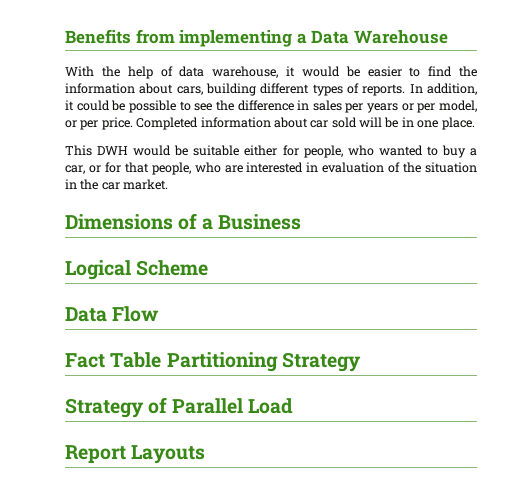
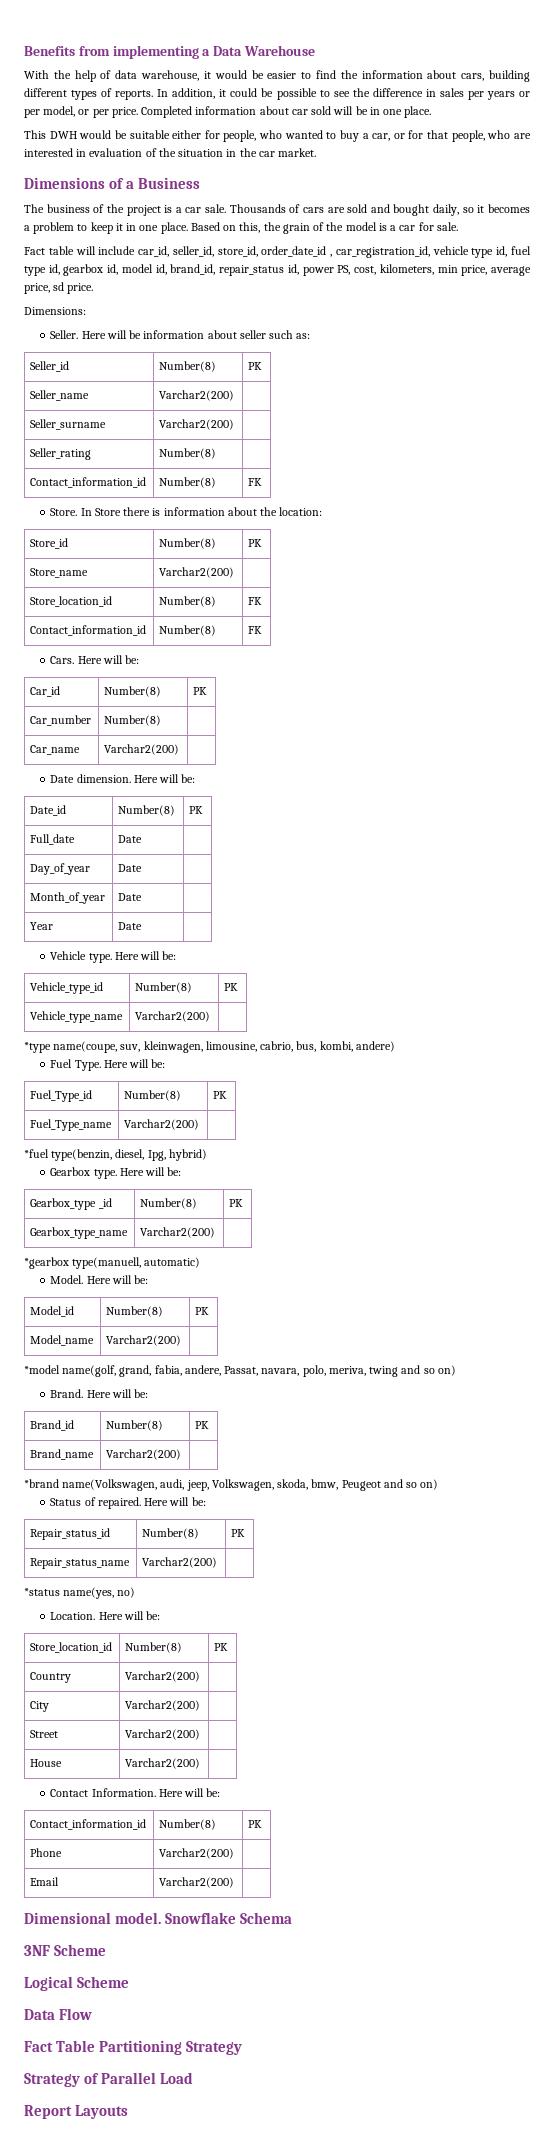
(301, 222) none -> [24,204,531,216] [24,222,458,234] [24,246,531,258] [24,264,532,276] [24,282,94,294] [24,307,86,315] [50,330,311,339] [30,361,70,372] [159,361,217,372] [248,362,263,370] [30,390,90,401] [159,390,235,401] [30,419,107,430] [159,419,235,430] [30,448,92,460] [159,448,217,459] [30,477,147,488] [159,477,217,488] [248,478,263,486] [50,507,323,516] [30,538,69,549] [159,538,217,549] [248,539,263,547] [30,568,89,578] [159,567,235,578] [30,596,113,607] [159,596,217,607] [248,597,263,605] [30,625,147,636] [159,625,217,636] [248,626,263,634] [50,655,140,664] [30,686,61,697] [104,686,162,697] [193,687,208,695] [30,715,92,726] [104,715,162,726] [30,745,81,755] [104,744,180,755] [50,774,196,783] [30,805,67,816] [118,805,176,816] [189,806,204,814] [30,834,76,845] [118,835,143,843] [30,863,91,875] [118,864,143,872] [30,892,106,904] [118,893,143,901] [30,922,54,930] [118,922,143,930] [50,951,177,963] [30,982,104,994] [135,982,193,993] [224,983,239,991] [30,1011,124,1023] [135,1011,211,1022] [24,1041,395,1053] [50,1059,166,1071] [30,1090,93,1102] [124,1090,182,1101] [213,1091,228,1099] [30,1119,113,1131] [124,1119,200,1130] [24,1149,207,1161] [50,1167,182,1179] [30,1198,112,1210] [140,1198,198,1209] [229,1199,244,1207] [30,1227,129,1239] [140,1227,216,1238] [24,1257,201,1269] [50,1275,149,1284] [30,1306,75,1317] [106,1306,164,1317] [195,1307,210,1315] [30,1335,95,1346] [106,1335,182,1346] [24,1365,456,1377] [50,1389,149,1398] [30,1420,75,1431] [106,1420,164,1431] [195,1421,210,1429] [30,1449,95,1460] [106,1449,182,1460] [24,1479,439,1491] [50,1497,206,1509] [30,1528,111,1540] [142,1528,200,1539] [231,1529,246,1537] [30,1558,131,1569] [142,1557,218,1568] [24,1587,136,1599] [50,1611,161,1620] [30,1642,113,1653] [125,1642,183,1653] [214,1643,229,1651] [30,1672,72,1683] [125,1671,201,1682] [30,1701,50,1712] [125,1700,201,1711] [30,1730,59,1738] [125,1729,201,1740] [30,1759,63,1767] [125,1758,201,1769] [50,1788,221,1797] [30,1819,147,1830] [159,1819,217,1830] [248,1820,263,1828] [30,1848,63,1857] [159,1848,235,1859] [30,1877,60,1886] [159,1877,235,1888] [24,1912,293,1924] [24,1944,107,1956] // The business of the project is a car sale. Thousands of cars are sold and bought daily, so it becomes a problem to keep it in one place. Based on this, the grain of the model is a car for sale. // Fact table will include car_id, seller_id, store_id, order_date_id , car_registration_id, vehicle type id, fuel type id, gearbox id, model id, brand_id, repair_status id, power PS, cost, kilometers, min price, average price, sd price. // Dimensions: // Seller. Here will be information about seller such as: // Seller_id | Number(8) | PK // Seller_name | Varchar2(200) | // Seller_surname | Varchar2(200) | // Seller_rating | Number(8) | // Contact_information_id | Number(8) | FK // Store. In Store there is information about the location: // Store_id | Number(8) | PK // Store_name | Varchar2(200) | // Store_location_id | Number(8) | FK // Contact_information_id | Number(8) | FK // Cars. Here will be: // Car_id | Number(8) | PK // Car_number | Number(8) | // Car_name | Varchar2(200) | // Date dimension. Here will be: // Date_id | Number(8) | PK // Full_date | Date | // Day_of_year | Date | // Month_of_year | Date | // Year | Date | // Vehicle type. Here will be: // Vehicle_type_id | Number(8) | PK // Vehicle_type_name | Varchar2(200) | // *type name(coupe, suv, kleinwagen, limousine, cabrio, bus, kombi, andere) // Fuel Type. Here will be: // Fuel_Type_id | Number(8) | PK // Fuel_Type_name | Varchar2(200) | // *fuel type(benzin, diesel, Ipg, hybrid) // Gearbox type. Here will be: // Gearbox_type _id | Number(8) | PK // Gearbox_type_name | Varchar2(200) | // *gearbox type(manuell, automatic) // Model. Here will be: // Model_id | Number(8) | PK // Model_name | Varchar2(200) | // *model name(golf, grand, fabia, andere, Passat, navara, polo, meriva, twing and so on) // Brand. Here will be: // Brand_id | Number(8) | PK // Brand_name | Varchar2(200) | // *brand name(Volkswagen, audi, jeep, Volkswagen, skoda, bmw, Peugeot and so on) // Status of repaired. Here will be: // Repair_status_id | Number(8) | PK // Repair_status_name | Varchar2(200) | // *status name(yes, no) // Location. Here will be: // Store_location_id | Number(8) | PK // Country | Varchar2(200) | // City | Varchar2(200) | // Street | Varchar2(200) | // House | Varchar2(200) | // Contact Information. Here will be: // Contact_information_id | Number(8) | PK // Phone | Varchar2(200) | // Email | Varchar2(200) | // Dimensional model. Snowflake Schema // 3NF Scheme

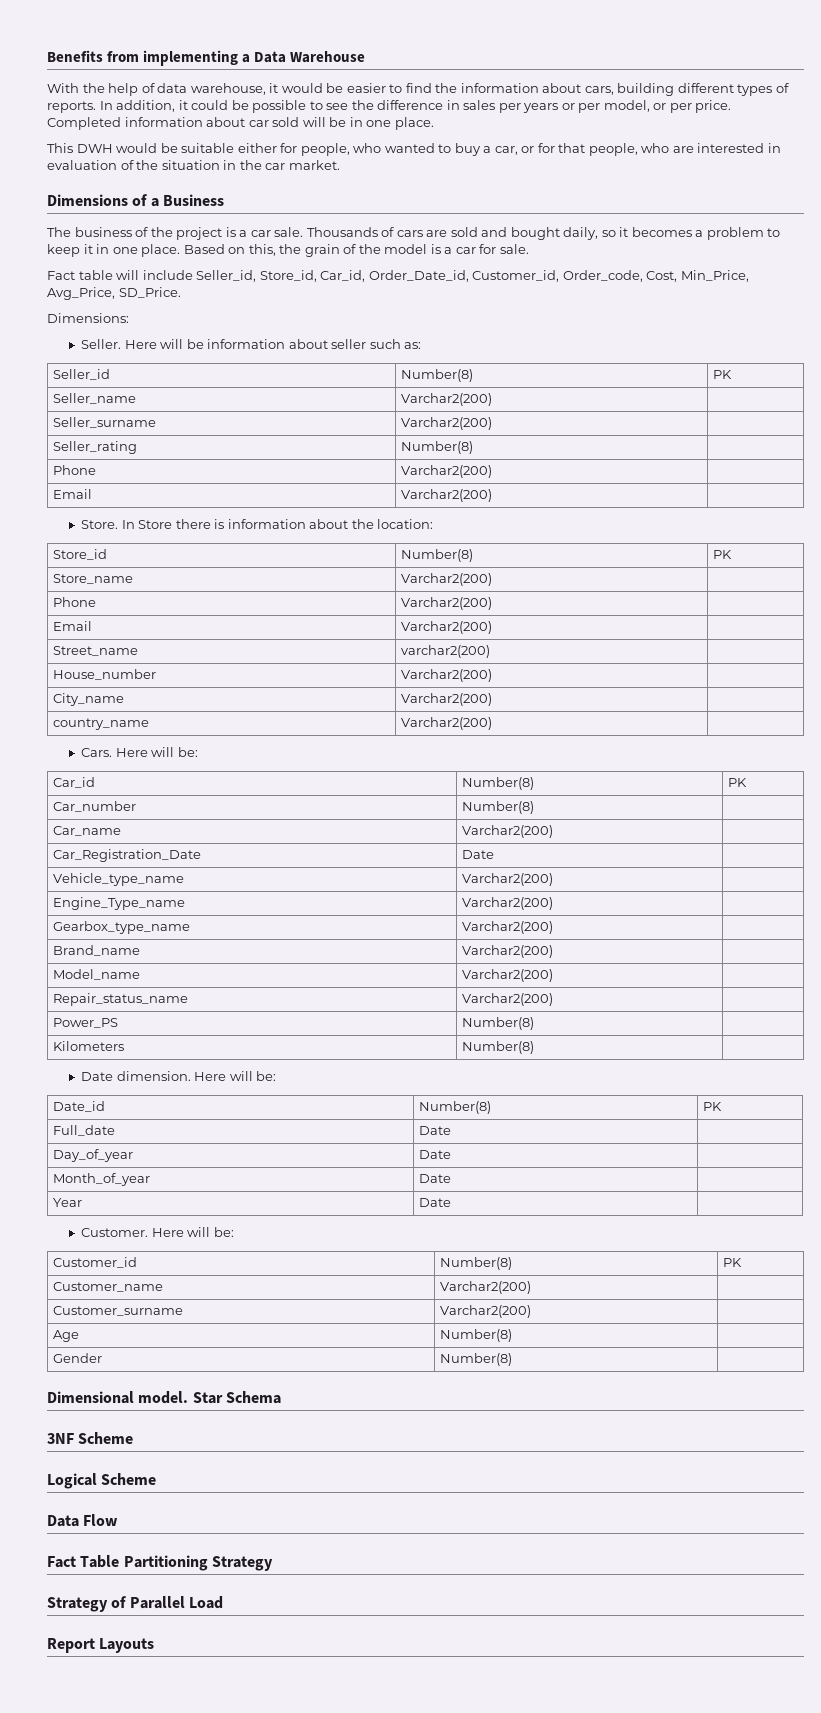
[138,246,531,258] [24,264,532,276] [24,282,94,294] car_id, seller_id, store_id, order_date_id , car_registration_id, vehicle type id, fuel type id, gearbox id, model id, brand_id, repair_status id, power PS, cost, kilometers, min price, average price, sd price. -> [196,270,749,282] [47,287,181,300] Seller_id, Store_id, Car_id, Order_Date_id, Customer_id, Order_code, Cost, Min_Price, Avg_Price, SD_Price.
[30,477,147,488] [159,477,217,488] [248,478,263,486] Contact_information_id | Number(8) | FK -> [53,465,97,475] [401,465,493,478] [53,489,93,499] [401,489,493,502] Phone | Varchar2(200) | // Email | Varchar2(200) |
[30,596,113,607] [159,596,217,607] [248,597,263,605] [30,625,147,636] [159,625,217,636] [248,626,263,634] Store_location_id | Number(8) | FK // Contact_information_id | Number(8) | FK -> [53,597,97,607] [401,597,493,610] [53,621,93,631] [401,621,493,634] [53,646,139,656] [401,645,491,658] [53,669,157,680] [401,669,493,682] [53,693,125,706] [401,693,493,706] [53,718,150,730] [401,717,493,730] Phone | Varchar2(200) | // Email | Varchar2(200) | // Street_name | varchar2(200) | // House_number | Varchar2(200) | // City_name | Varchar2(200) | // country_name | Varchar2(200) |
(180, 749) none -> [53,849,202,862] [462,850,495,859] [53,873,185,886] [462,873,554,886] [53,897,186,910] [462,897,554,910] [53,921,191,934] [462,921,554,934] [53,945,141,956] [462,945,554,958] [53,969,141,980] [462,969,554,982] [53,993,189,1006] [462,993,554,1006] [53,1018,119,1028] [462,1017,535,1030] [53,1041,125,1051] [462,1041,535,1054] // Car_Registration_Date | Date | // Vehicle_type_name | Varchar2(200) | // Engine_Type_name | Varchar2(200) | // Gearbox_type_name | Varchar2(200) | // Brand_name | Varchar2(200) | // Model_name | Varchar2(200) | // Repair_status_name | Varchar2(200) | // Power_PS | Number(8) | // Kilometers | Number(8) |
[50,951,177,963] [30,982,104,994] [135,982,193,993] [224,983,239,991] [30,1011,124,1023] [135,1011,211,1022] [24,1041,395,1053] [50,1059,166,1071] [30,1090,93,1102] [124,1090,182,1101] [213,1091,228,1099] [30,1119,113,1131] [124,1119,200,1130] [24,1149,207,1161] [50,1167,182,1179] [30,1198,112,1210] [140,1198,198,1209] [229,1199,244,1207] [30,1227,129,1239] [140,1227,216,1238] [24,1257,201,1269] [50,1275,149,1284] [30,1306,75,1317] [106,1306,164,1317] [195,1307,210,1315] [30,1335,95,1346] [106,1335,182,1346] [24,1365,456,1377] [50,1389,149,1398] [30,1420,75,1431] [106,1420,164,1431] [195,1421,210,1429] [30,1449,95,1460] [106,1449,182,1460] [24,1479,439,1491] [50,1497,206,1509] [30,1528,111,1540] [142,1528,200,1539] [231,1529,246,1537] [30,1558,131,1569] [142,1557,218,1568] [24,1587,136,1599] [50,1611,161,1620] [30,1642,113,1653] [125,1642,183,1653] [214,1643,229,1651] [30,1672,72,1683] [125,1671,201,1682] [30,1701,50,1712] [125,1700,201,1711] [30,1730,59,1738] [125,1729,201,1740] [30,1759,63,1767] [125,1758,201,1769] [50,1788,221,1797] [30,1819,147,1830] [159,1819,217,1830] [248,1820,263,1828] [30,1848,63,1857] [159,1848,235,1859] [30,1877,60,1886] [159,1877,235,1888] Vehicle type. Here will be: // Vehicle_type_id | Number(8) | PK // Vehicle_type_name | Varchar2(200) | // *type name(coupe, suv, kleinwagen, limousine, cabrio, bus, kombi, andere) // Fuel Type. Here will be: // Fuel_Type_id | Number(8) | PK // Fuel_Type_name | Varchar2(200) | // *fuel type(benzin, diesel, Ipg, hybrid) // Gearbox type. Here will be: // Gearbox_type _id | Number(8) | PK // Gearbox_type_name | Varchar2(200) | // *gearbox type(manuell, automatic) // Model. Here will be: // Model_id | Number(8) | PK // Model_name | Varchar2(200) | // *model name(golf, grand, fabia, andere, Passat, navara, polo, meriva, twing and so on) // Brand. Here will be: // Brand_id | Number(8) | PK // Brand_name | Varchar2(200) | // *brand name(Volkswagen, audi, jeep, Volkswagen, skoda, bmw, Peugeot and so on) // Status of repaired. Here will be: // Repair_status_id | Number(8) | PK // Repair_status_name | Varchar2(200) | // *status name(yes, no) // Location. Here will be: // Store_location_id | Number(8) | PK // Country | Varchar2(200) | // City | Varchar2(200) | // Street | Varchar2(200) | // House | Varchar2(200) | // Contact Information. Here will be: // Contact_information_id | Number(8) | PK // Phone | Varchar2(200) | // Email | Varchar2(200) -> [81,1227,234,1237] [53,1257,138,1268] [440,1257,513,1270] [723,1258,743,1267] [53,1282,164,1292] [440,1281,532,1294] [53,1306,184,1316] [440,1305,532,1318] [53,1330,80,1342] [440,1329,513,1342] [53,1353,103,1363] [440,1353,513,1366] Customer. Here will be: // Customer_id | Number(8) | PK // Customer_name | Varchar2(200) | // Customer_surname | Varchar2(200) | // Age | Number(8) | // Gender | Number(8)
[165,1912,237,1924] Snowflake -> [192,1392,223,1404] Star

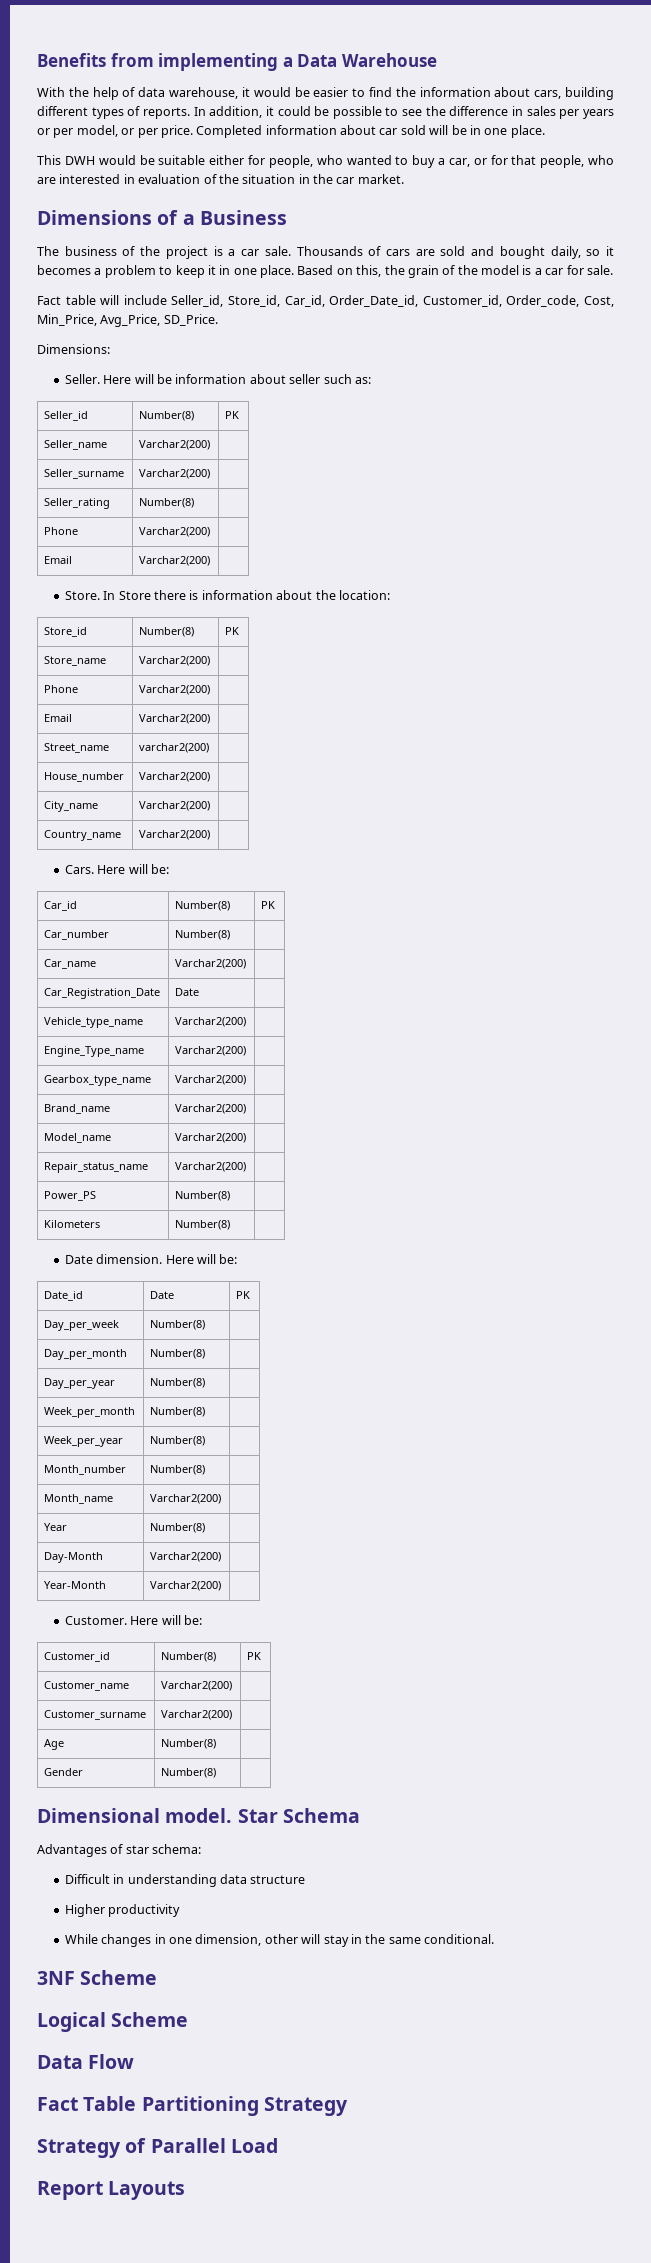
[53,718,150,730] country_name -> [44,830,122,841] Country_name
[419,1101,492,1114] [703,1102,723,1111] [53,1125,116,1136] [419,1126,452,1135] [53,1149,134,1162] [419,1150,452,1159] [53,1173,151,1186] [419,1174,452,1183] [53,1198,83,1207] [419,1198,452,1207] Number(8) | PK // Full_date | Date | // Day_of_year | Date | // Month_of_year | Date | // Year | Date -> [150,1291,175,1299] [236,1291,251,1299] [44,1320,120,1331] [150,1320,206,1330] [44,1349,128,1360] [150,1349,206,1359] [44,1378,116,1389] [150,1378,206,1388] [44,1407,136,1418] [150,1407,206,1417] [44,1436,124,1447] [150,1436,206,1446] [44,1465,127,1475] [150,1465,206,1475] [44,1494,114,1504] [150,1494,222,1504] [44,1523,68,1531] [150,1523,206,1533] [44,1552,104,1563] [150,1552,222,1562] [44,1581,107,1589] [150,1581,222,1591] Date | PK // Day_per_week | Number(8) | // Day_per_month | Number(8) | // Day_per_year | Number(8) | // Week_per_month | Number(8) | // Week_per_year | Number(8) | // Month_number | Number(8) | // Month_name | Varchar2(200) | // Year | Number(8) | // Day-Month | Varchar2(200) | // Year-Month | Varchar2(200)
(281, 1397) none -> [37,1844,202,1857] [64,1874,306,1887] [64,1904,181,1917] [64,1934,495,1947] // Advantages of star schema: // Difficult in understanding data structure // Higher productivity // While changes in one dimension, other will stay in the same conditional.

